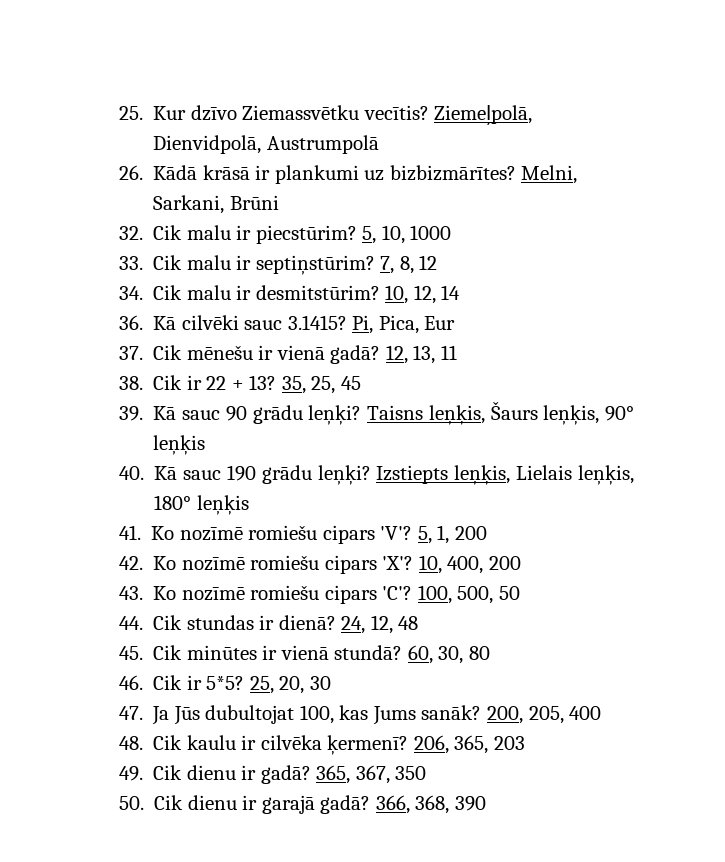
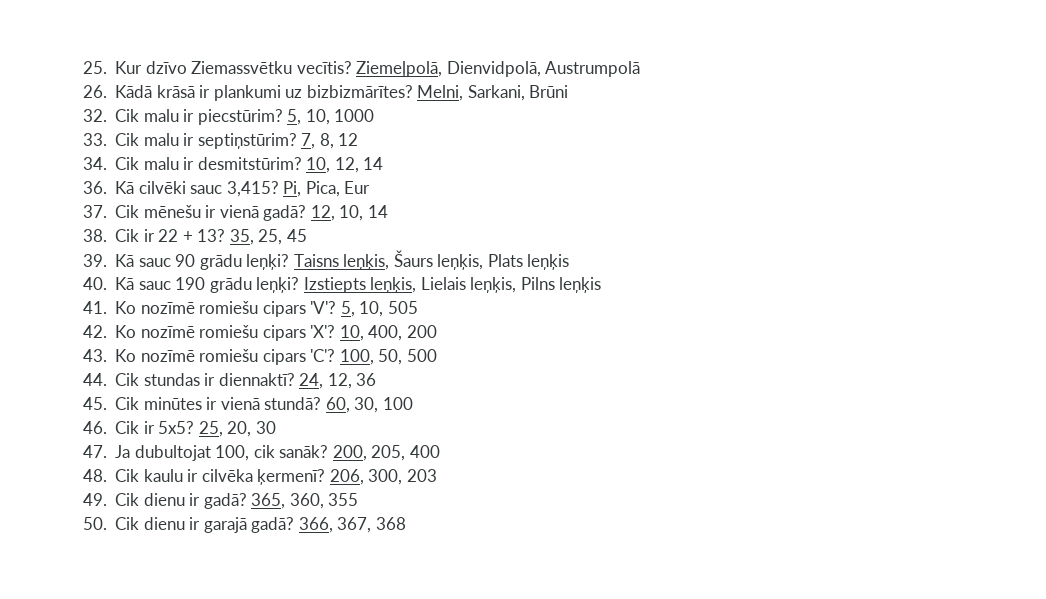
[287,315,347,330] 3.1415? -> [226,181,279,197] 3,415?
[413,345,458,364] 13, 11 -> [339,205,388,221] 10, 14
[605,406,634,421] 90° -> [487,254,523,267] Plats
[154,495,192,510] 180° -> [520,277,555,290] Pilns
[437,525,488,544] 1, 200 -> [359,301,418,317] 10, 505
[457,586,521,604] 500, 50 -> [378,349,437,365] 50, 500
[278,615,336,630] dienā? -> [218,373,295,386] diennaktī?
[398,616,419,630] 48 -> [356,373,377,386] 36
[469,646,491,660] 80 -> [382,397,413,410] 100
[206,676,245,690] 5*5? -> [158,421,195,434] 5x5?
[173,706,200,725] Jūs -> (131, 451) none
[339,705,416,725] kas Jums -> [253,445,275,458] cik
[454,735,489,754] 365, -> [368,469,403,485] 300,
[355,765,427,784] 367, 350 -> [289,493,359,509] 360, 355
[415,795,487,814] 368, 390 -> [337,517,406,533] 367, 368

